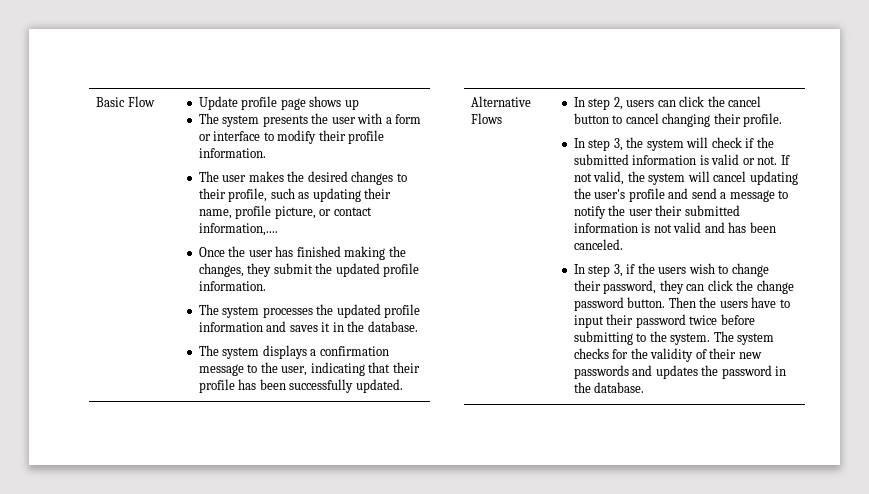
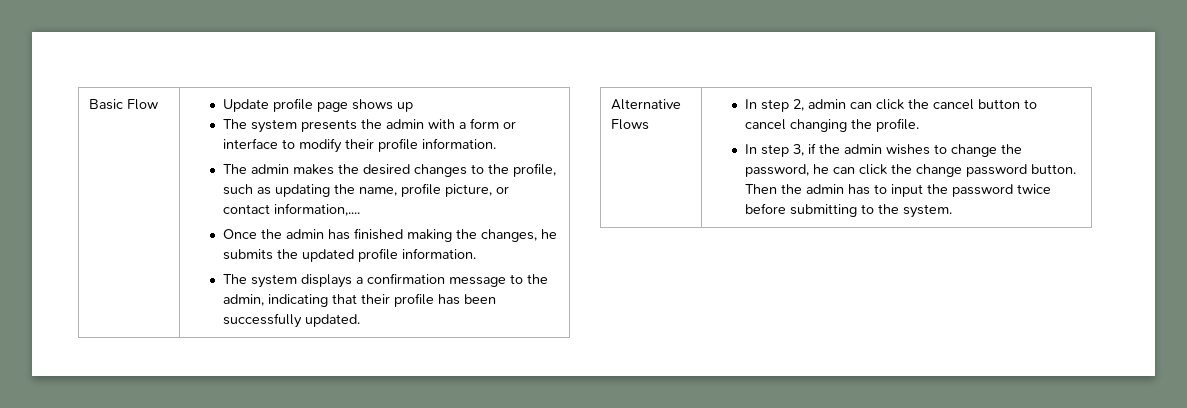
[331,117,356,124] user -> [386,119,425,129] admin
[222,175,247,182] user -> [251,164,290,174] admin
[198,188,226,199] their -> [488,164,510,174] the
[364,188,392,199] their -> [334,184,356,194] the
[248,250,273,257] user -> [286,229,325,239] admin
[247,263,313,277] they submit -> [541,229,558,239] [223,249,274,260] he submits
[198,304,421,318] [198,321,418,332] // The system processes the updated profile information and saves it in the database. -> (477, 253) none
[281,366,308,376] user, -> [223,294,265,306] admin,
[626,100,655,107] users -> [808,99,847,109] admin
[713,113,741,124] their -> [851,119,873,129] the
[573,137,774,151] [573,154,790,165] [573,171,798,185] [573,188,789,202] [573,205,740,219] [573,222,776,233] [573,239,623,250] // In step 3, the system will check if the submitted information is valid or not. If not valid, the system will cancel updating the user's profile and send a message to notify the user their submitted information is not valid and has been canceled. -> (920, 125) none
[658,263,769,277] [573,280,684,294] users wish to change their password, they -> [844,144,1023,157] [745,164,830,177] admin wishes to change the password, he
[719,297,777,308] users have -> [806,184,871,195] admin has
[606,314,634,325] their -> [927,184,949,194] the
[713,331,775,345] [573,348,762,362] [573,365,787,379] [573,382,645,393] The system checks for the validity of their new passwords and updates the password in the database. -> (953, 211) none

